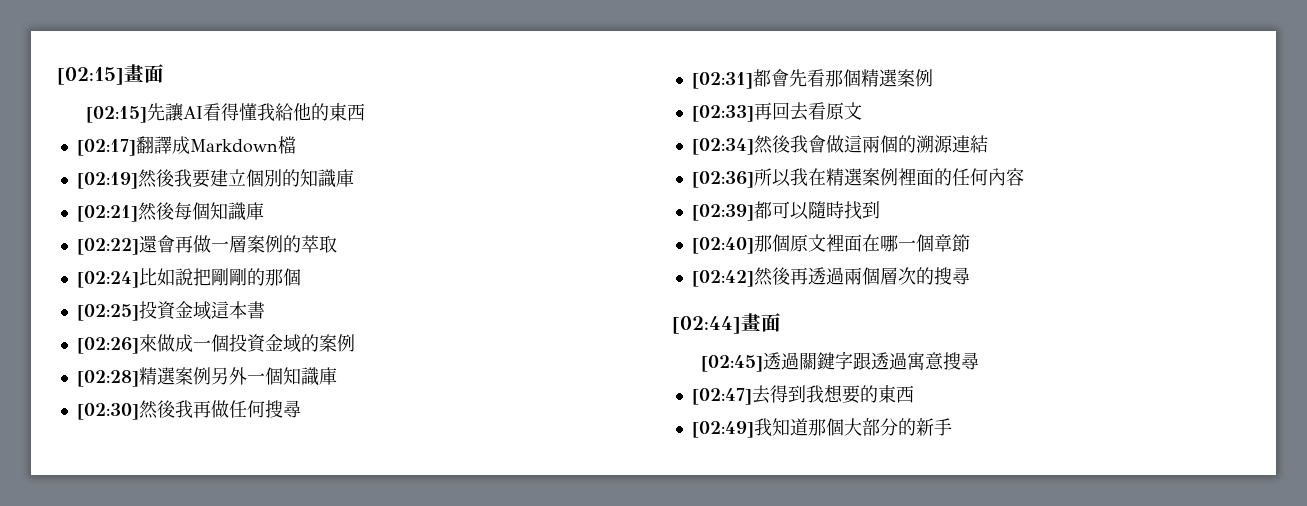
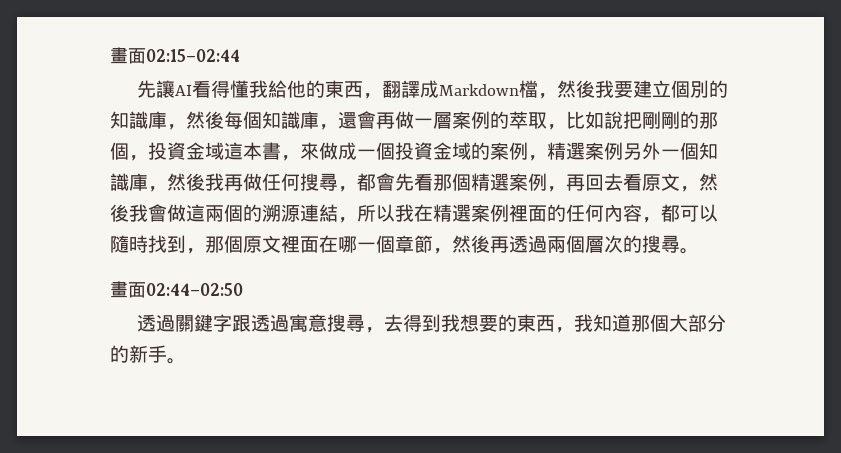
[57,64,164,85] [85,106,147,123] [02:15]畫面 // [02:15] -> [110,47,240,64] 畫面02:15–02:44 //
[76,139,136,156] // [02:17] -> [362,93,382,99] ，
[76,172,138,189] // [02:19] -> [537,93,557,99] ，
[76,205,138,222] // [02:21] -> [167,124,186,130] ，
[76,238,139,255] // [02:22] -> [319,124,338,130] ，
[76,271,139,288] // [02:24] -> [547,124,566,130] ，
[76,304,139,321] // [02:25] -> [129,155,148,161] ，
[76,337,139,354] // [02:26] -> [281,155,300,161] ，
[76,370,139,387] // [02:28] -> [528,155,547,161] ，
[76,403,139,420] // [02:30] -> [148,186,167,192] ，
[691,72,753,89] // [02:31] -> [338,186,357,192] ，
[691,105,754,122] // [02:33] -> [547,186,566,192] ，
[691,138,754,155] // [02:34] -> [680,186,699,192] ，
[691,171,754,188] // [02:36] -> [338,217,357,223] ，
[691,204,754,221] // [02:39] -> [642,217,661,223] ，
[691,237,754,254] // [02:40] -> [186,248,205,254] ，
[691,270,754,287] // [02:42] -> [433,248,452,254] ，
[672,313,781,334] [700,355,763,372] // [02:44]畫面 // [02:45] -> [680,248,699,254] [110,281,243,298] 。 // 畫面02:44–02:50 //
[691,388,752,405] // [02:47] -> [364,327,384,333] ，
[691,421,754,438] // [02:49] -> [554,327,574,333] ，
(952, 427) none -> [167,358,186,364] 。

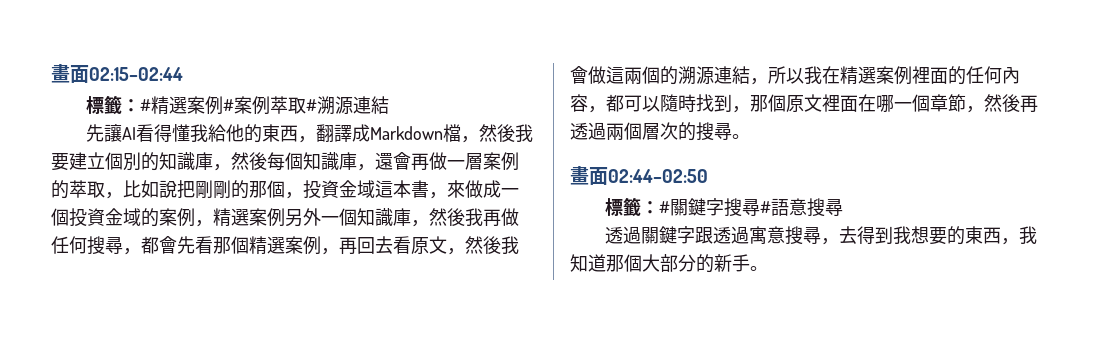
(240, 55) none -> [85,95,389,115] // 標籤：#精選案例#案例萃取#溯源連結
(243, 289) none -> [604,197,843,217] // 標籤：#關鍵字搜尋#語意搜尋

